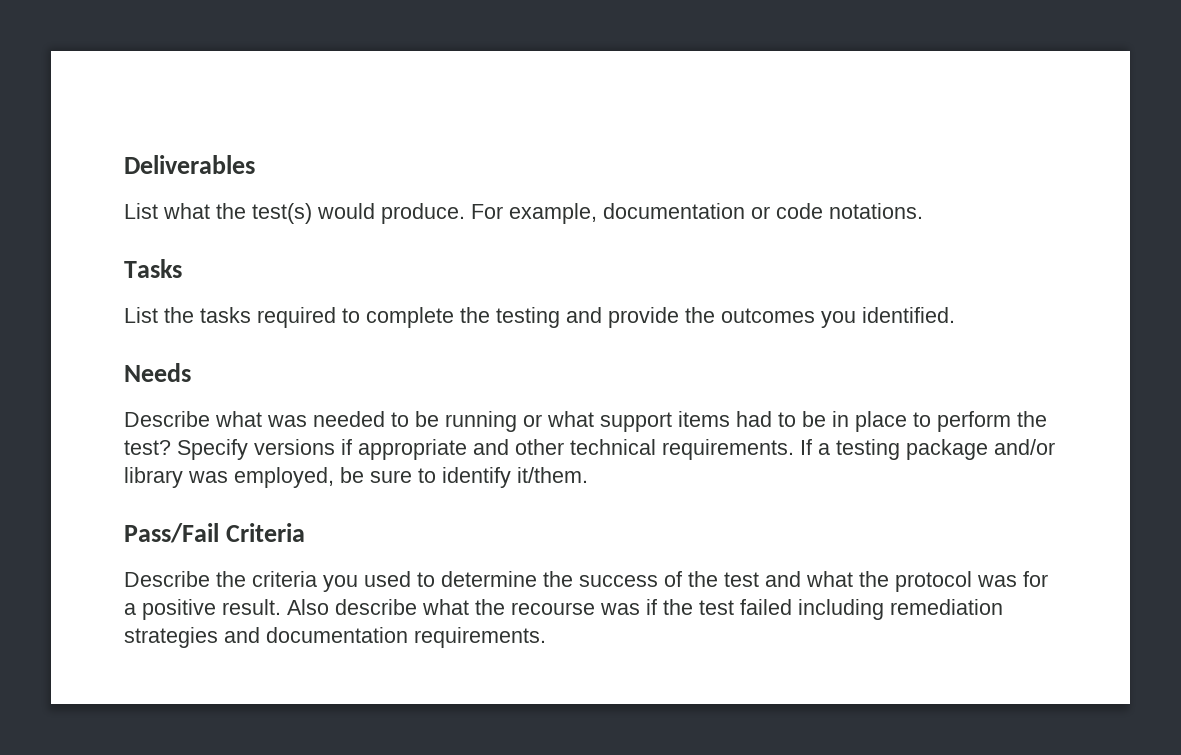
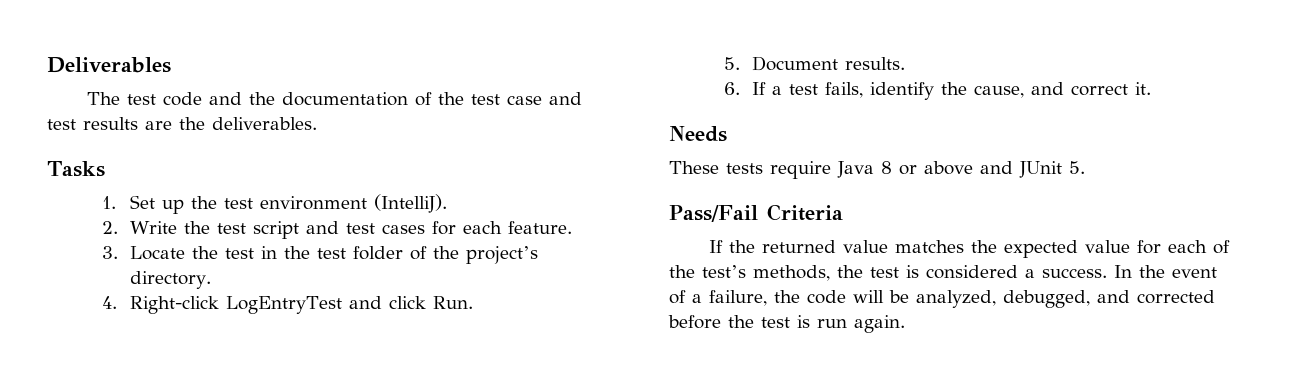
[124,203,923,224] [124,259,182,278] [124,307,955,328] [124,363,191,382] [124,411,1047,432] [124,439,1055,460] [124,467,588,488] [124,523,305,543] [124,571,1048,592] [124,599,1003,620] [124,627,546,648] List what the test(s) would produce. For example, documentation or code notations. // Tasks // List the tasks required to complete the testing and provide the outcomes you identified. // Needs // Describe what was needed to be running or what support items had to be in place to perform the test? Specify versions if appropriate and other technical requirements. If a testing package and/or library was employed, be sure to identify it/them. // Pass/Fail Criteria // Describe the criteria you used to determine the success of the test and what the protocol was for a positive result. Also describe what the recourse was if the test failed including remediation strategies and documentation requirements. -> [87,92,583,106] [47,117,317,130] [47,161,105,177] [102,194,447,214] [102,221,572,239] [102,246,538,264] [129,271,211,289] [102,296,473,314] [724,56,905,71] [724,82,1151,100] [669,126,727,142] [669,161,1085,179] [669,204,843,222] [709,240,1231,258] [669,265,1217,281] [669,290,1215,308] [668,315,905,333] The test code and the documentation of the test case and test results are the deliverables. // Tasks // 1. Set up the test environment (IntelliJ). // 2. Write the test script and test cases for each feature. // 3. Locate the test in the test folder of the project’s directory. // 4. Right-click LogEntryTest and click Run. // 5. Document results. // 6. If a test fails, identify the cause, and correct it. // Needs // These tests require Java 8 or above and JUnit 5. // Pass/Fail Criteria // If the returned value matches the expected value for each of the test’s methods, the test is considered a success. In the event of a failure, the code will be analyzed, debugged, and corrected before the test is run again.

